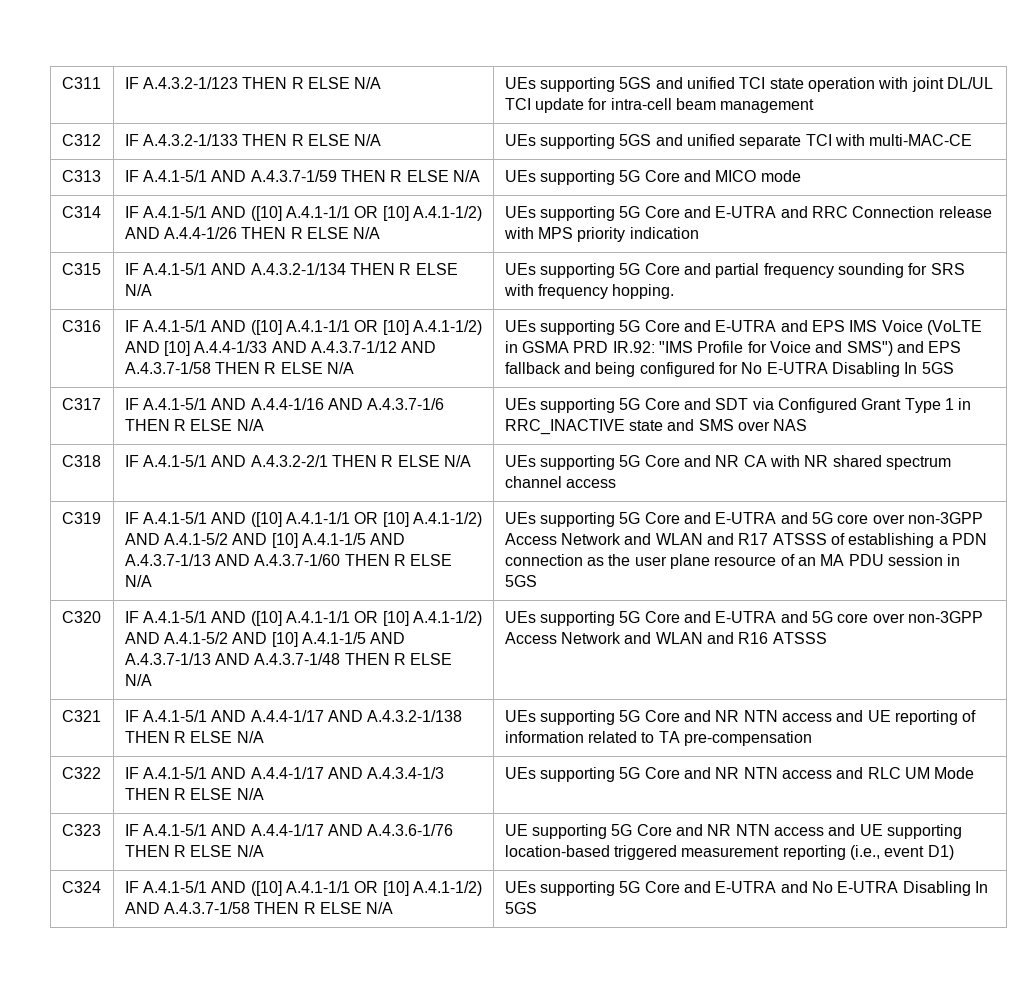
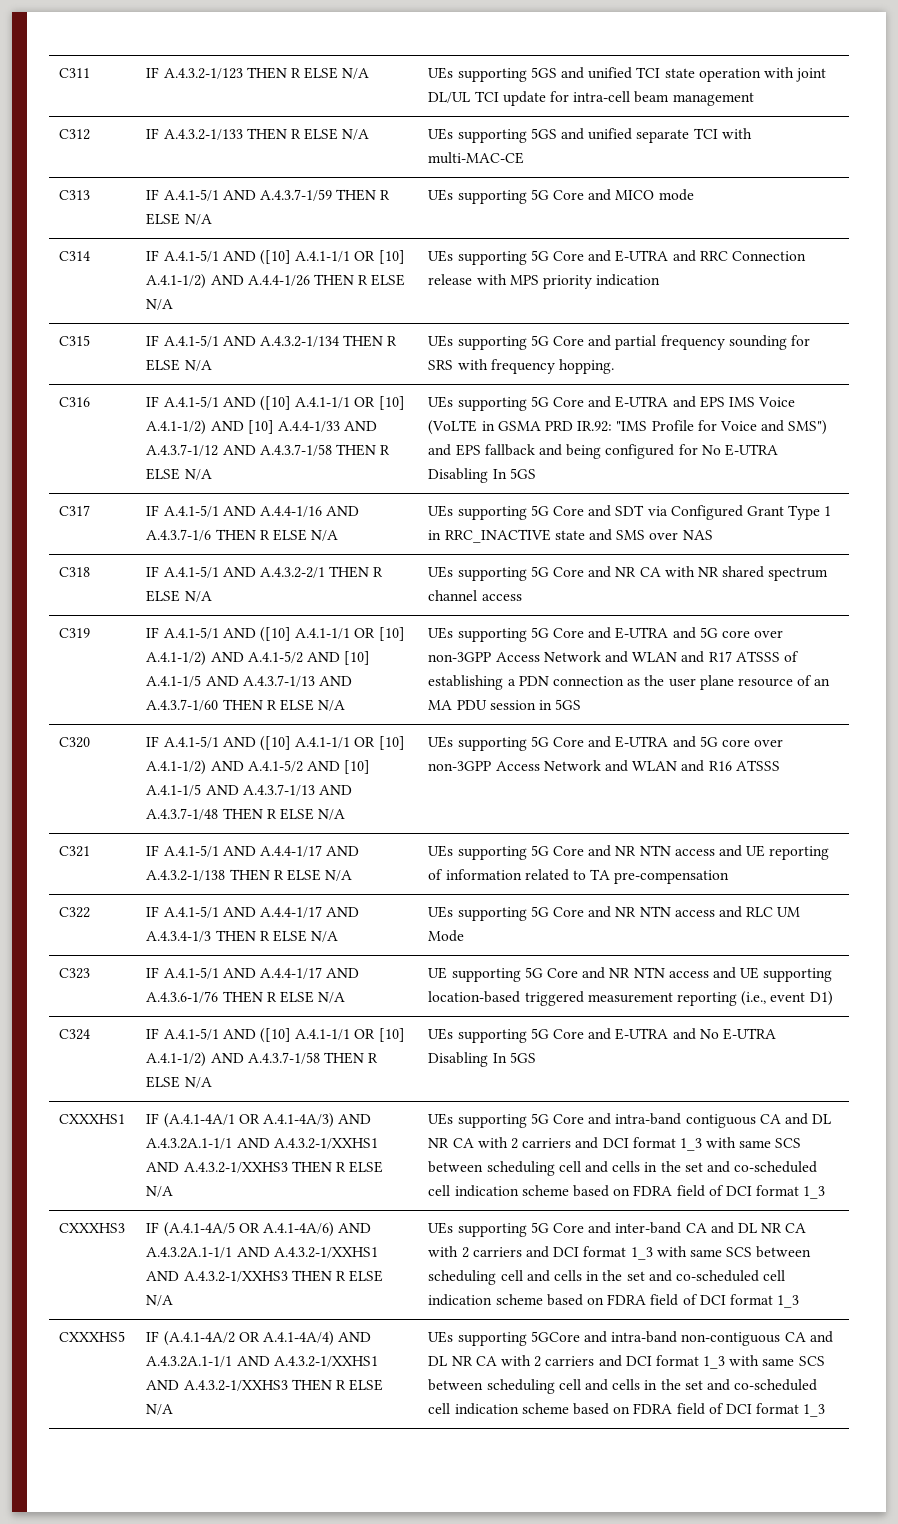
(537, 908) none -> [59,1114,126,1124] [146,1113,372,1128] [146,1138,378,1149] [146,1161,384,1173] [146,1186,174,1197] [428,1113,832,1128] [428,1137,802,1151] [428,1161,818,1176] [428,1185,826,1199] [59,1223,126,1233] [146,1222,372,1237] [146,1247,378,1258] [146,1270,384,1282] [146,1295,174,1306] [428,1222,807,1237] [428,1246,812,1260] [428,1270,786,1285] [428,1294,800,1308] [59,1331,126,1342] [146,1331,372,1346] [146,1356,378,1367] [146,1379,384,1391] [146,1404,174,1415] [428,1331,833,1346] [428,1355,825,1369] [428,1379,818,1394] [428,1403,826,1417] // CXXXHS1 | IF (A.4.1-4A/1 OR A.4.1-4A/3) AND A.4.3.2A.1-1/1 AND A.4.3.2-1/XXHS1 AND A.4.3.2-1/XXHS3 THEN R ELSE N/A | UEs supporting 5G Core and intra-band contiguous CA and DL NR CA with 2 carriers and DCI format 1_3 with same SCS between scheduling cell and cells in the set and co-scheduled cell indication scheme based on FDRA field of DCI format 1_3 // CXXXHS3 | IF (A.4.1-4A/5 OR A.4.1-4A/6) AND A.4.3.2A.1-1/1 AND A.4.3.2-1/XXHS1 AND A.4.3.2-1/XXHS3 THEN R ELSE N/A | UEs supporting 5G Core and inter-band CA and DL NR CA with 2 carriers and DCI format 1_3 with same SCS between scheduling cell and cells in the set and co-scheduled cell indication scheme based on FDRA field of DCI format 1_3 // CXXXHS5 | IF (A.4.1-4A/2 OR A.4.1-4A/4) AND A.4.3.2A.1-1/1 AND A.4.3.2-1/XXHS1 AND A.4.3.2-1/XXHS3 THEN R ELSE N/A | UEs supporting 5GCore and intra-band non-contiguous CA and DL NR CA with 2 carriers and DCI format 1_3 with same SCS between scheduling cell and cells in the set and co-scheduled cell indication scheme based on FDRA field of DCI format 1_3

